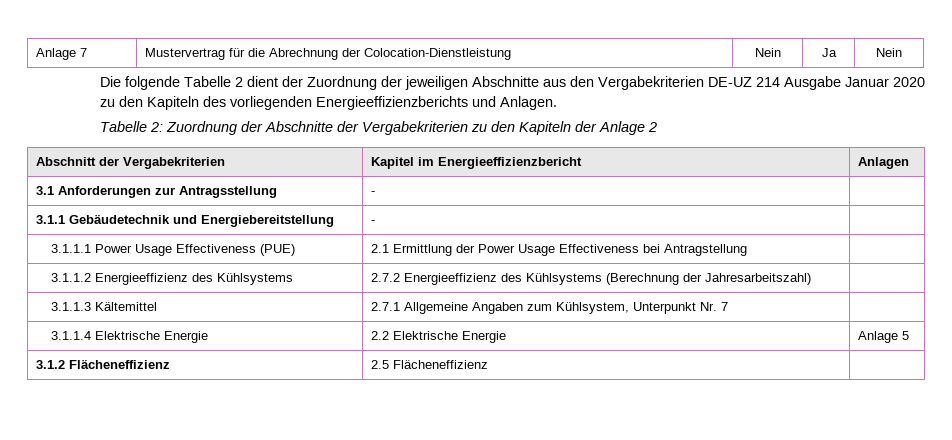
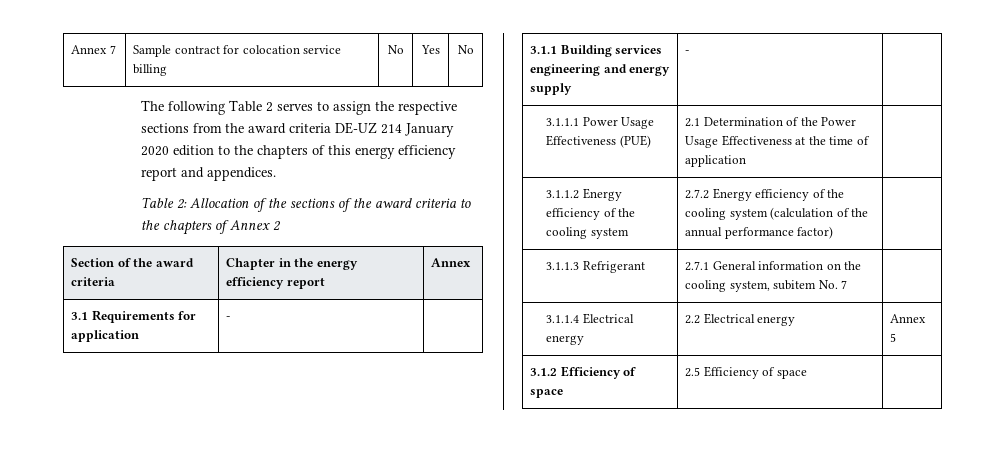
[36,48,88,60] [145,48,512,60] [754,48,781,57] [821,48,837,57] [876,48,902,57] [99,76,925,90] [99,96,557,110] [99,121,657,135] [36,157,226,169] [371,157,583,169] [858,157,910,169] [36,186,278,198] [371,191,376,195] [36,214,335,227] Anlage 7 | Mustervertrag für die Abrechnung der Colocation-Dienstleistung | Nein | Ja | Nein // Die folgende Tabelle 2 dient der Zuordnung der jeweiligen Abschnitte aus den Vergabekriterien DE-UZ 214 Ausgabe Januar 2020 zu den Kapiteln des vorliegenden Energieeffizienzberichts und Anlagen. // Tabelle 2: Zuordnung der Abschnitte der Vergabekriterien zu den Kapiteln der Anlage 2 // Abschnitt der Vergabekriterien | Kapitel im Energieeffizienzbericht | Anlagen // 3.1 Anforderungen zur Antragsstellung | - | // 3.1.1 Gebäudetechnik und Energiebereitstellung -> [71,45,116,54] [133,45,342,57] [133,64,168,76] [387,45,404,54] [420,45,440,54] [457,45,474,54] [140,100,457,115] [140,122,454,137] [140,145,456,159] [140,167,276,181] [140,197,471,212] [140,220,281,235] [71,258,194,267] [71,277,116,286] [226,258,358,270] [226,277,325,289] [431,258,472,267] [71,310,197,323] [71,330,140,342] [226,316,231,320] [530,45,663,57] [530,64,671,76] [530,83,573,95] Annex 7 | Sample contract for colocation service billing | No | Yes | No // The following Table 2 serves to assign the respective sections from the award criteria DE-UZ 214 January 2020 edition to the chapters of this energy efficiency report and appendices. // Table 2: Allocation of the sections of the award criteria to the chapters of Annex 2 // Section of the award criteria | Chapter in the energy efficiency report | Annex // 3.1 Requirements for application | - | // 3.1.1 Building services engineering and energy supply
[393,244,748,256] [50,273,293,285] [371,273,812,285] Ermittlung der Power Usage Effectiveness bei Antragstellung | // 3.1.1.2 Energieeffizienz des Kühlsystems | 2.7.2 Energieeffizienz des Kühlsystems (Berechnung der Jahresarbeitszahl) -> [703,117,857,126] [685,135,870,148] [685,155,747,167] [546,188,622,201] [546,208,636,220] [546,227,629,239] [685,188,845,201] [685,207,869,220] [685,226,834,239] Determination of the Power Usage Effectiveness at the time of application | // 3.1.1.2 Energy efficiency of the cooling system | 2.7.2 Energy efficiency of the cooling system (calculation of the annual performance factor)
[94,302,157,311] Kältemittel -> [582,261,645,273] Refrigerant
[404,302,718,314] Allgemeine Angaben zum Kühlsystem, Unterpunkt Nr. -> [712,261,862,270] [685,280,838,292] General information on the cooling system, subitem No.
[94,331,208,343] Elektrische Energie -> [582,313,634,324] [546,335,585,345] Electrical energy
[393,331,507,343] [858,331,899,343] Elektrische Energie | Anlage -> [703,313,796,326] [890,314,927,323] Electrical energy | Annex
[69,359,171,369] [371,360,489,369] Flächeneffizienz | 2.5 Flächeneffizienz -> [560,366,637,379] [530,389,564,398] [685,366,807,379] Efficiency of space | 2.5 Efficiency of space

